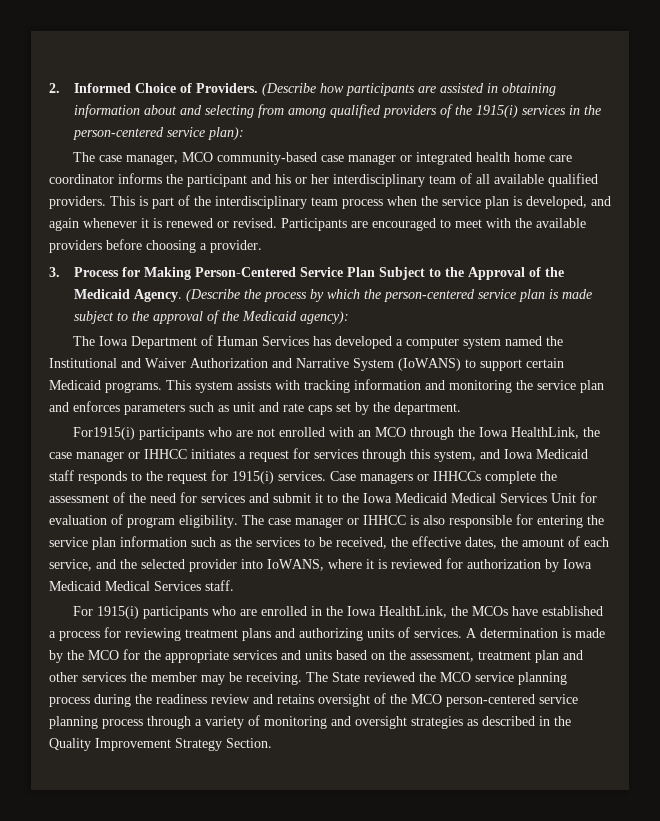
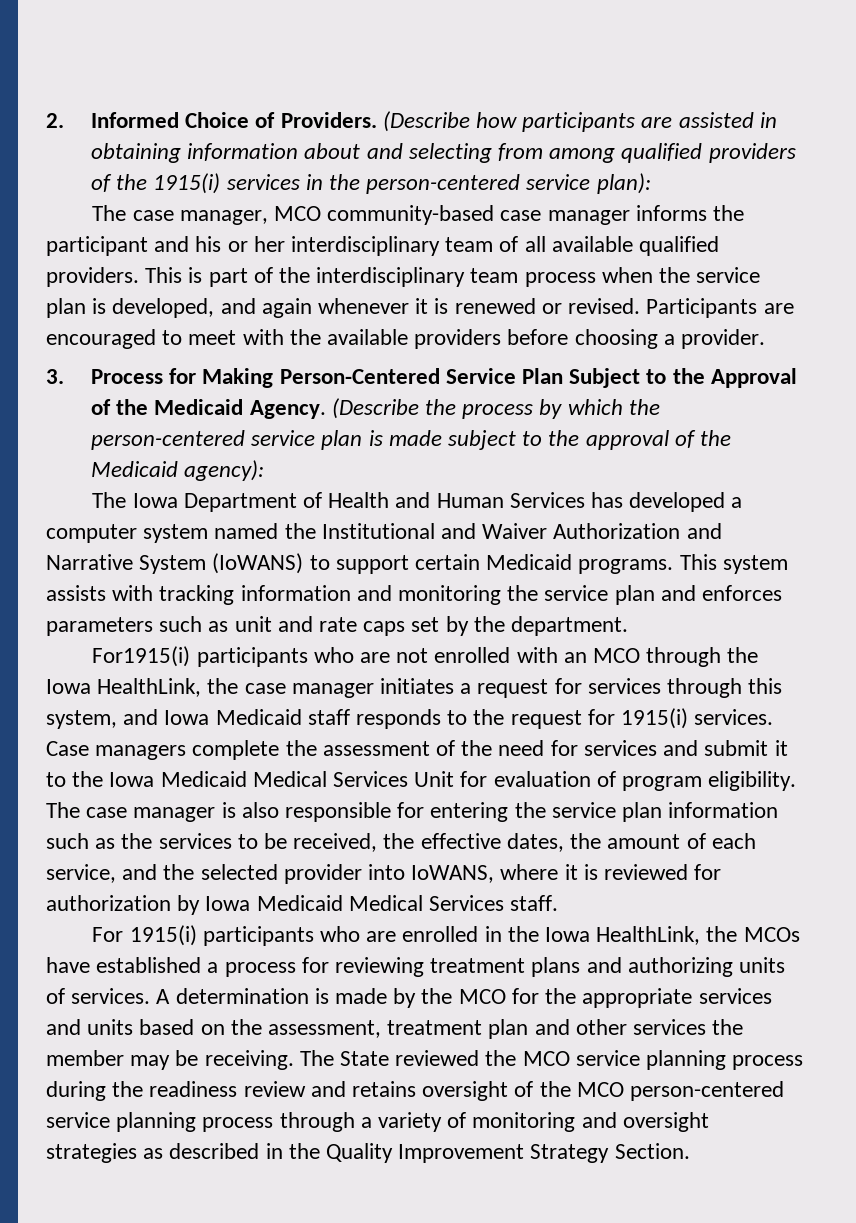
[399,152,572,165] [49,174,114,184] or integrated health home care coordinator -> (630, 217) none
(213, 340) none -> [328,492,431,508] Health and
[128,449,187,459] or IHHCC -> (374, 690) none
[417,471,481,481] or IHHCCs -> (187, 752) none
[347,515,406,525] or IHHCC -> (216, 814) none

